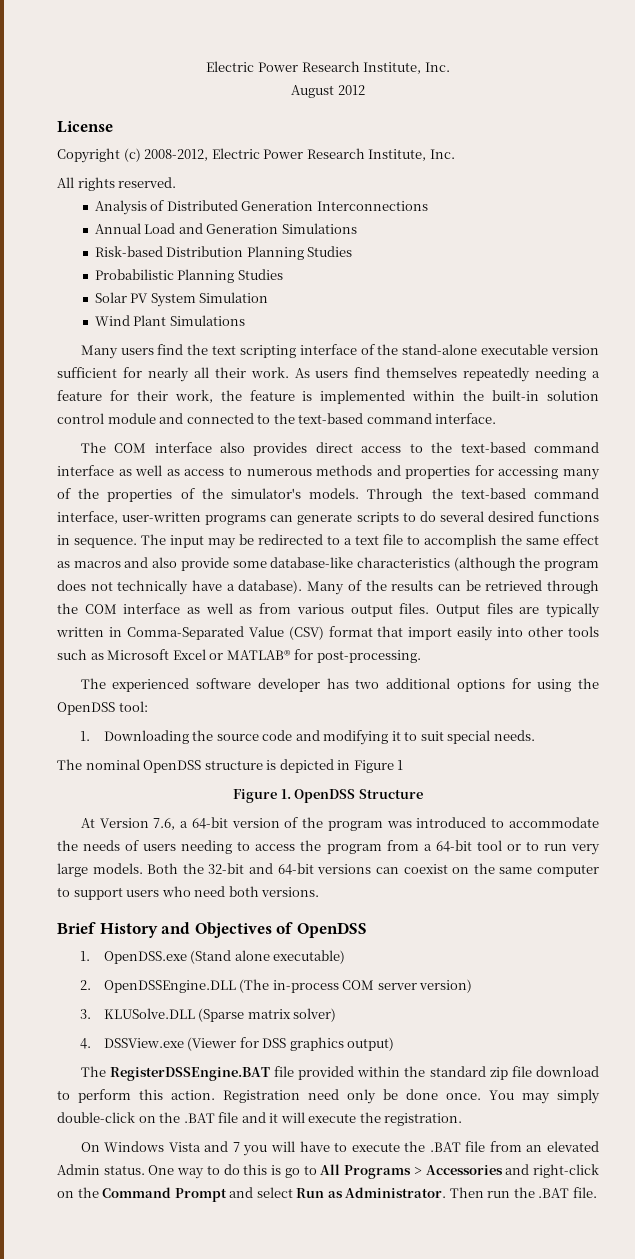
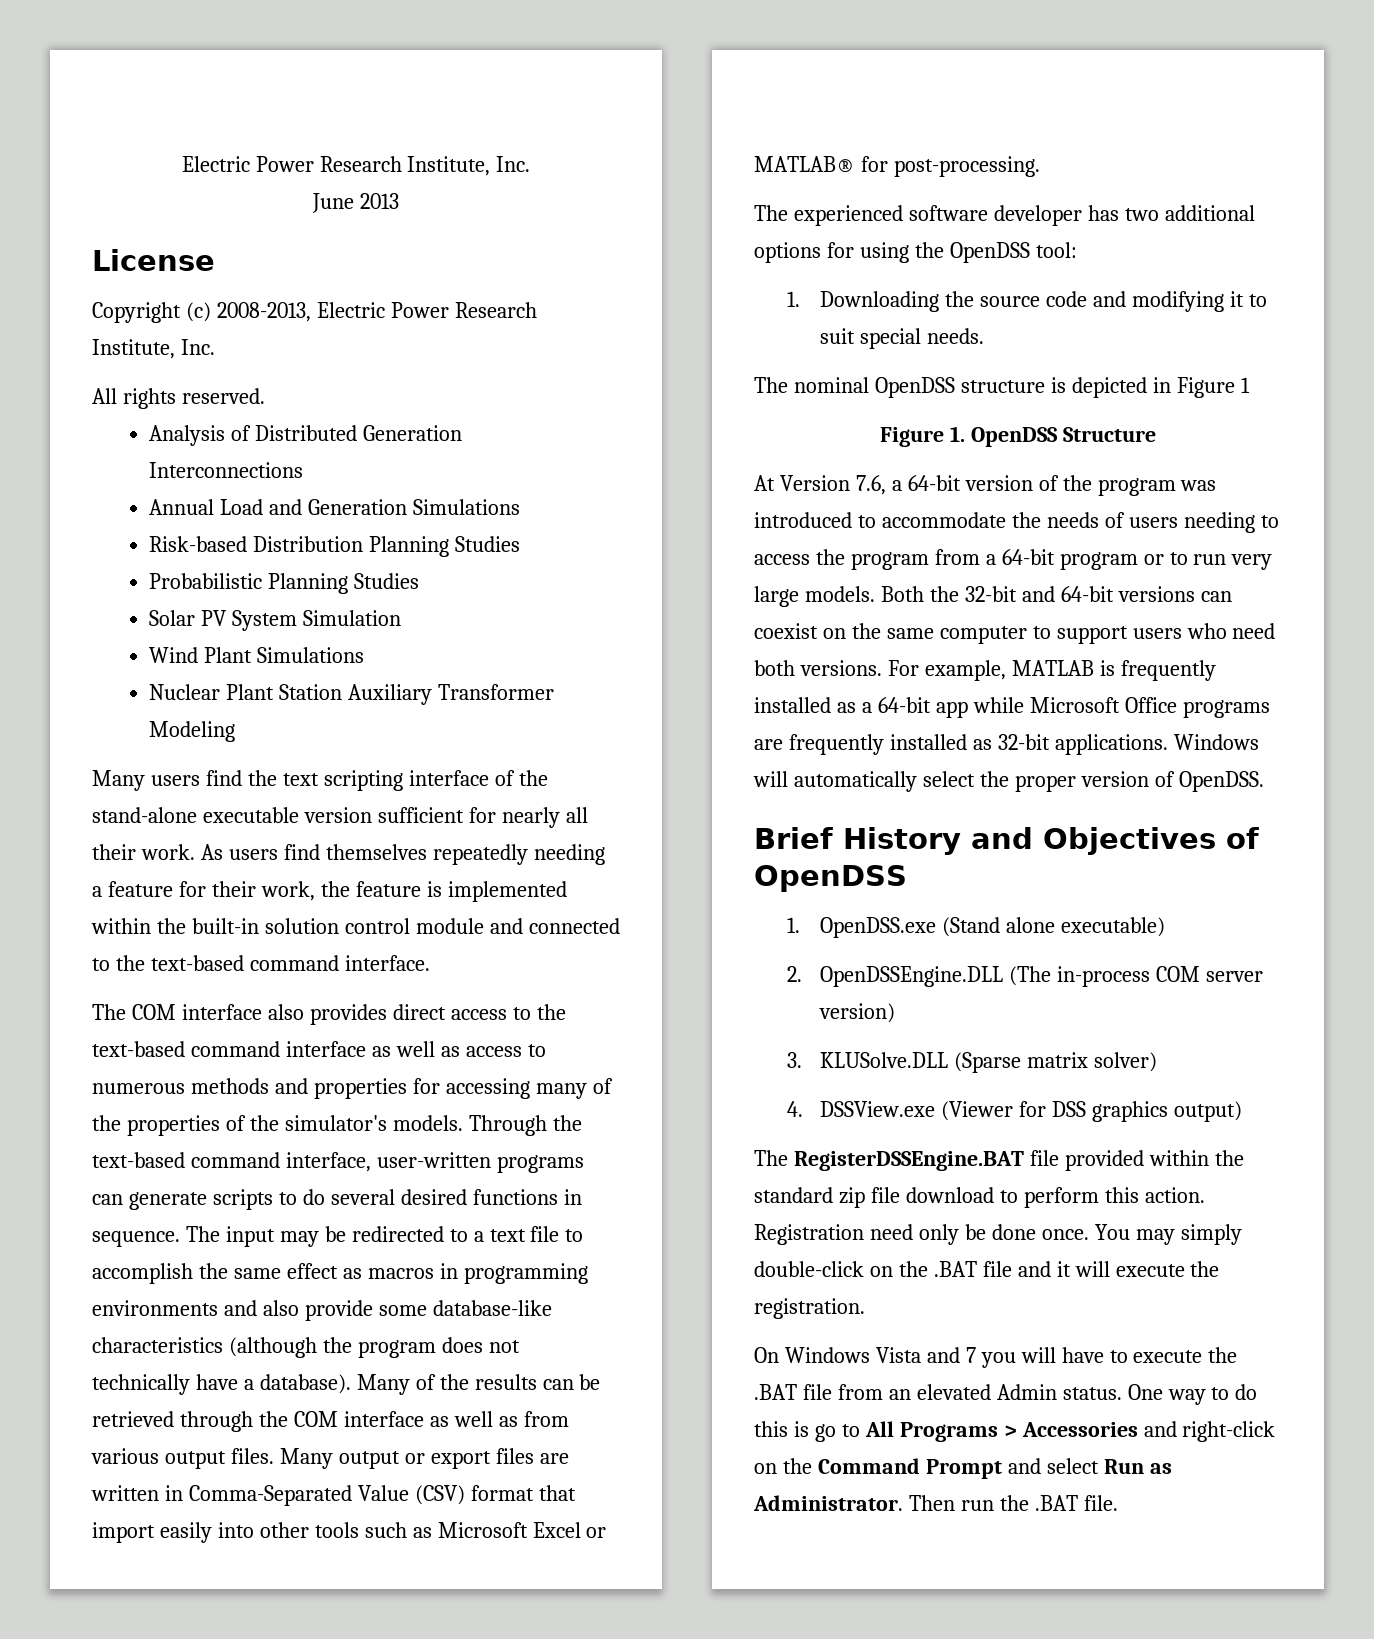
[206,61,450,74] [291,85,365,98] Electric Power Research Institute, Inc. // August 2012 -> [181,156,531,176] [312,193,399,213] Electric Power Research Institute, Inc. // June 2013
[144,149,209,161] 2008-2012, -> [216,302,311,322] 2008-2013,
(245, 320) none -> [149,684,555,705] [149,721,236,742] // Nuclear Plant Station Auxiliary Transformer Modeling
(121, 564) none -> [439,1263,588,1284] [92,1300,218,1316] in programming environments
[435,604,480,617] Output -> [279,1448,491,1469] Many output or export
[545,603,600,618] typically -> (569, 1458) none
[476,840,502,851] tool -> [1059,552,1138,570] program
(320, 892) none -> [887,660,1216,681] [754,697,1270,718] [754,734,1259,755] [753,771,1264,792] For example, MATLAB is frequently installed as a 64-bit app while Microsoft Office programs are frequently installed as 32-bit applications. Windows will automatically select the proper version of OpenDSS.

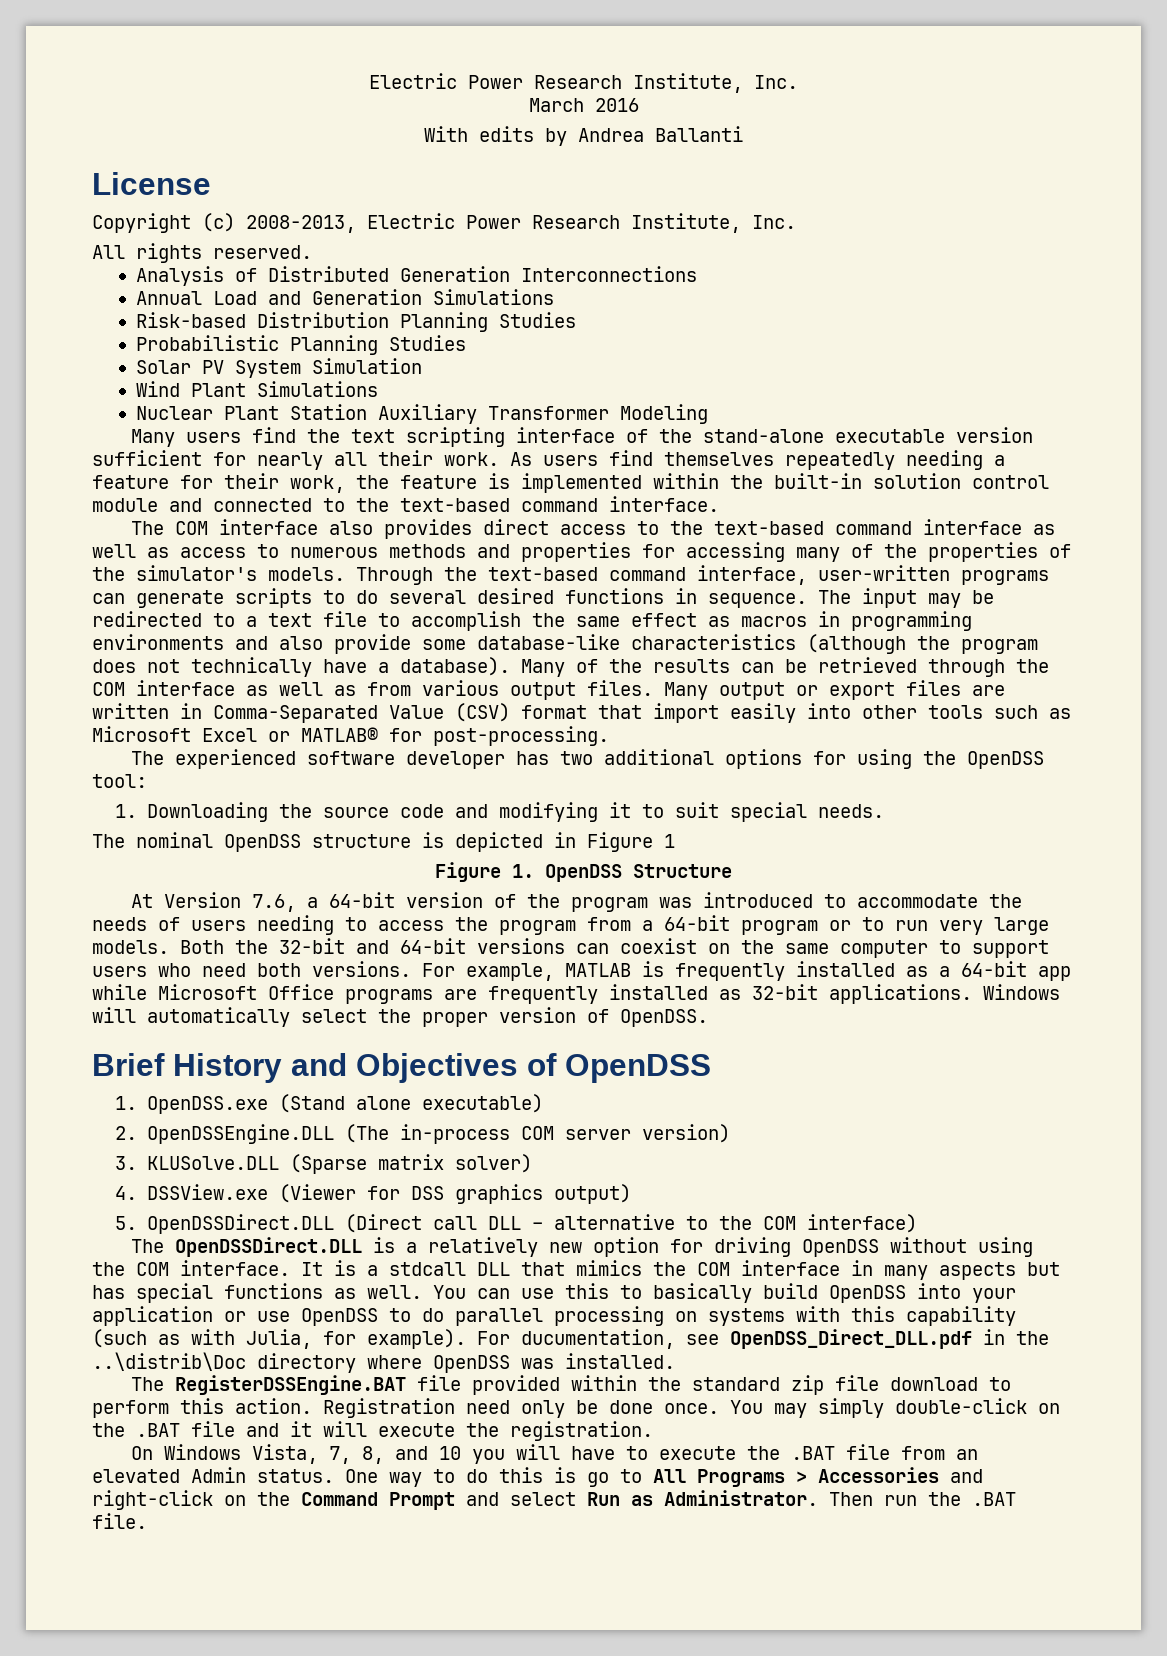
[181,156,531,176] [312,193,399,213] Electric Power Research Institute, Inc. // June 2013 -> [369,73,798,93] [528,98,639,112] [424,126,743,146] Electric Power Research Institute, Inc. // March 2016 // With edits by Andrea Ballanti
(1243, 1111) none -> [115,1214,917,1234] [131,1237,1034,1257] [92,1260,1060,1280] [92,1283,1016,1303] [92,1306,1016,1326] [92,1329,1049,1349] [92,1352,675,1373] // 5. OpenDSSDirect.DLL (Direct call DLL – alternative to the COM interface) // The OpenDSSDirect.DLL is a relatively new option for driving OpenDSS without using the COM interface. It is a stdcall DLL that mimics the COM interface in many aspects but has special functions as well. You can use this to basically build OpenDSS into your application or use OpenDSS to do parallel processing on systems with this capability (such as with Julia, for example). For ducumentation, see OpenDSS_Direct_DLL.pdf in the ..\distrib\Doc directory where OpenDSS was installed.
[875,1347,976,1363] Vista and 7 -> [252,1444,462,1464] Vista, 7, 8, and 10

